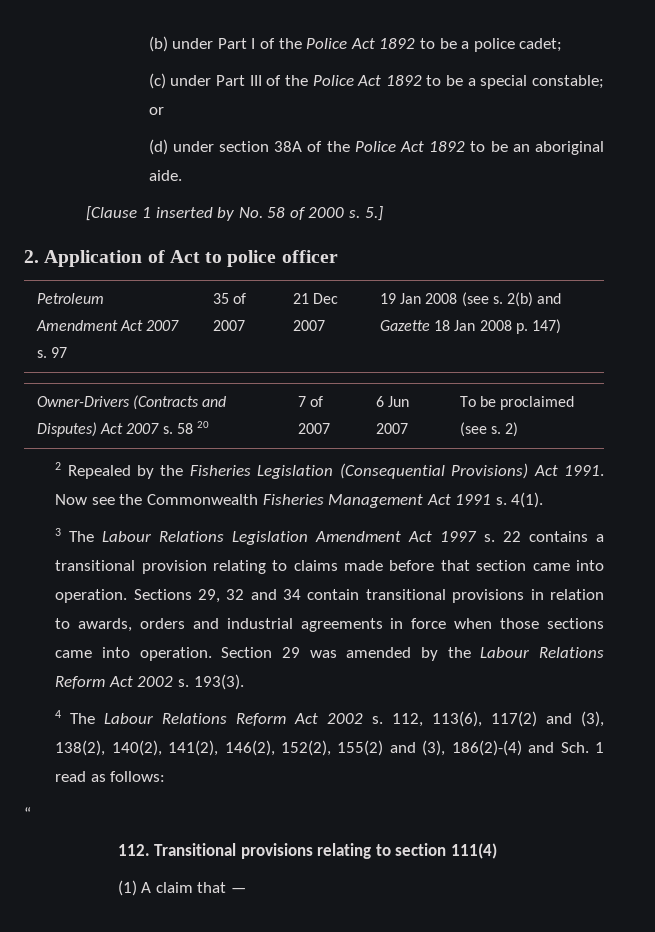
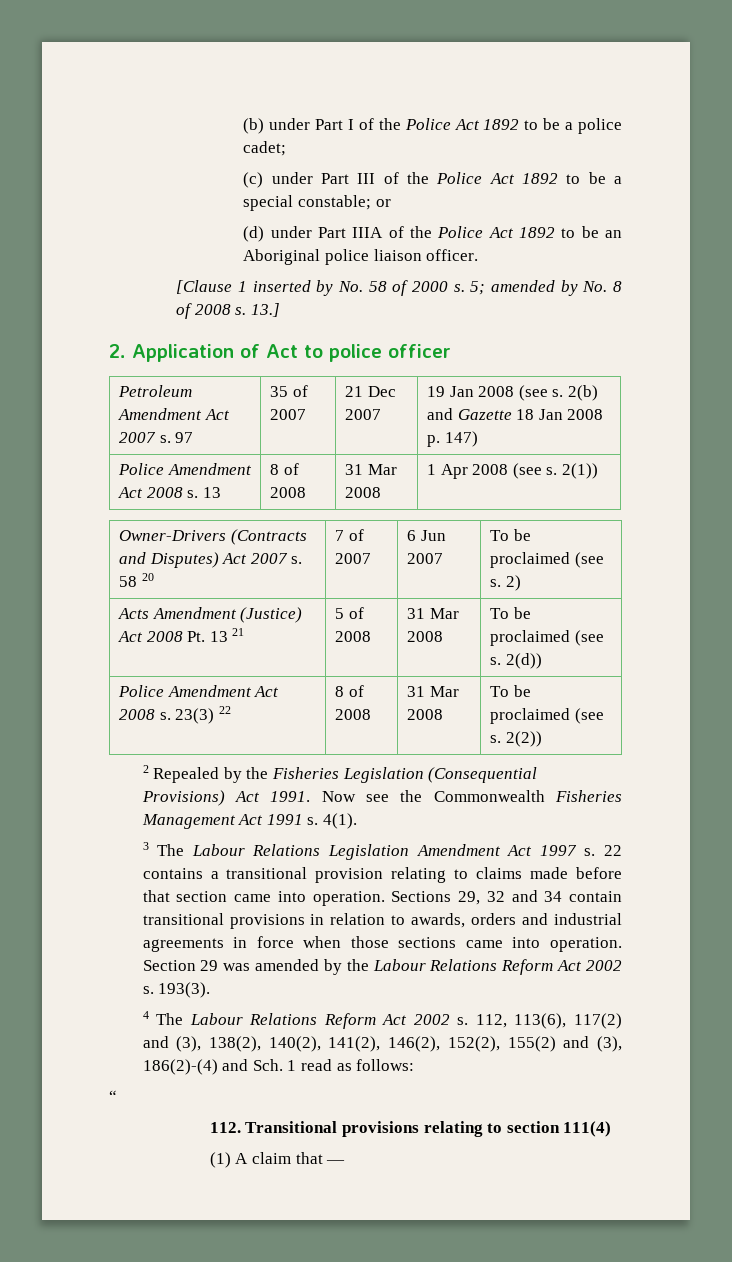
[219,141,303,152] section 38A -> [318,227,384,238] Part IIIA
[534,141,604,155] [148,170,182,181] aboriginal aide. -> [243,249,479,265] Aboriginal police liaison officer.
[364,206,383,221] 5.] -> [470,280,622,296] [176,303,280,319] 5; amended by No. 8 of 2008 s. 13.]
(562, 326) none -> [118,463,252,475] [118,487,221,498] [270,463,299,475] [270,487,307,498] [345,464,397,475] [345,487,382,498] [427,463,598,479] // Police Amendment Act 2008 s. 13 | 8 of 2008 | 31 Mar 2008 | 1 Apr 2008 (see s. 2(1))
(519, 429) none -> [118,607,303,623] [118,628,245,642] [335,607,364,619] [335,631,372,642] [407,608,459,619] [407,631,444,642] [490,607,531,619] [490,630,604,646] [490,653,542,669] [118,685,280,697] [119,706,231,724] [335,685,364,697] [335,709,372,720] [407,686,459,697] [407,709,444,720] [490,685,531,697] [490,708,604,724] [490,731,542,747] // Acts Amendment (Justice) Act 2008 Pt. 13 21 | 5 of 2008 | 31 Mar 2008 | To be proclaimed (see s. 2(d)) // Police Amendment Act 2008 s. 23(3) 22 | 8 of 2008 | 31 Mar 2008 | To be proclaimed (see s. 2(2))

